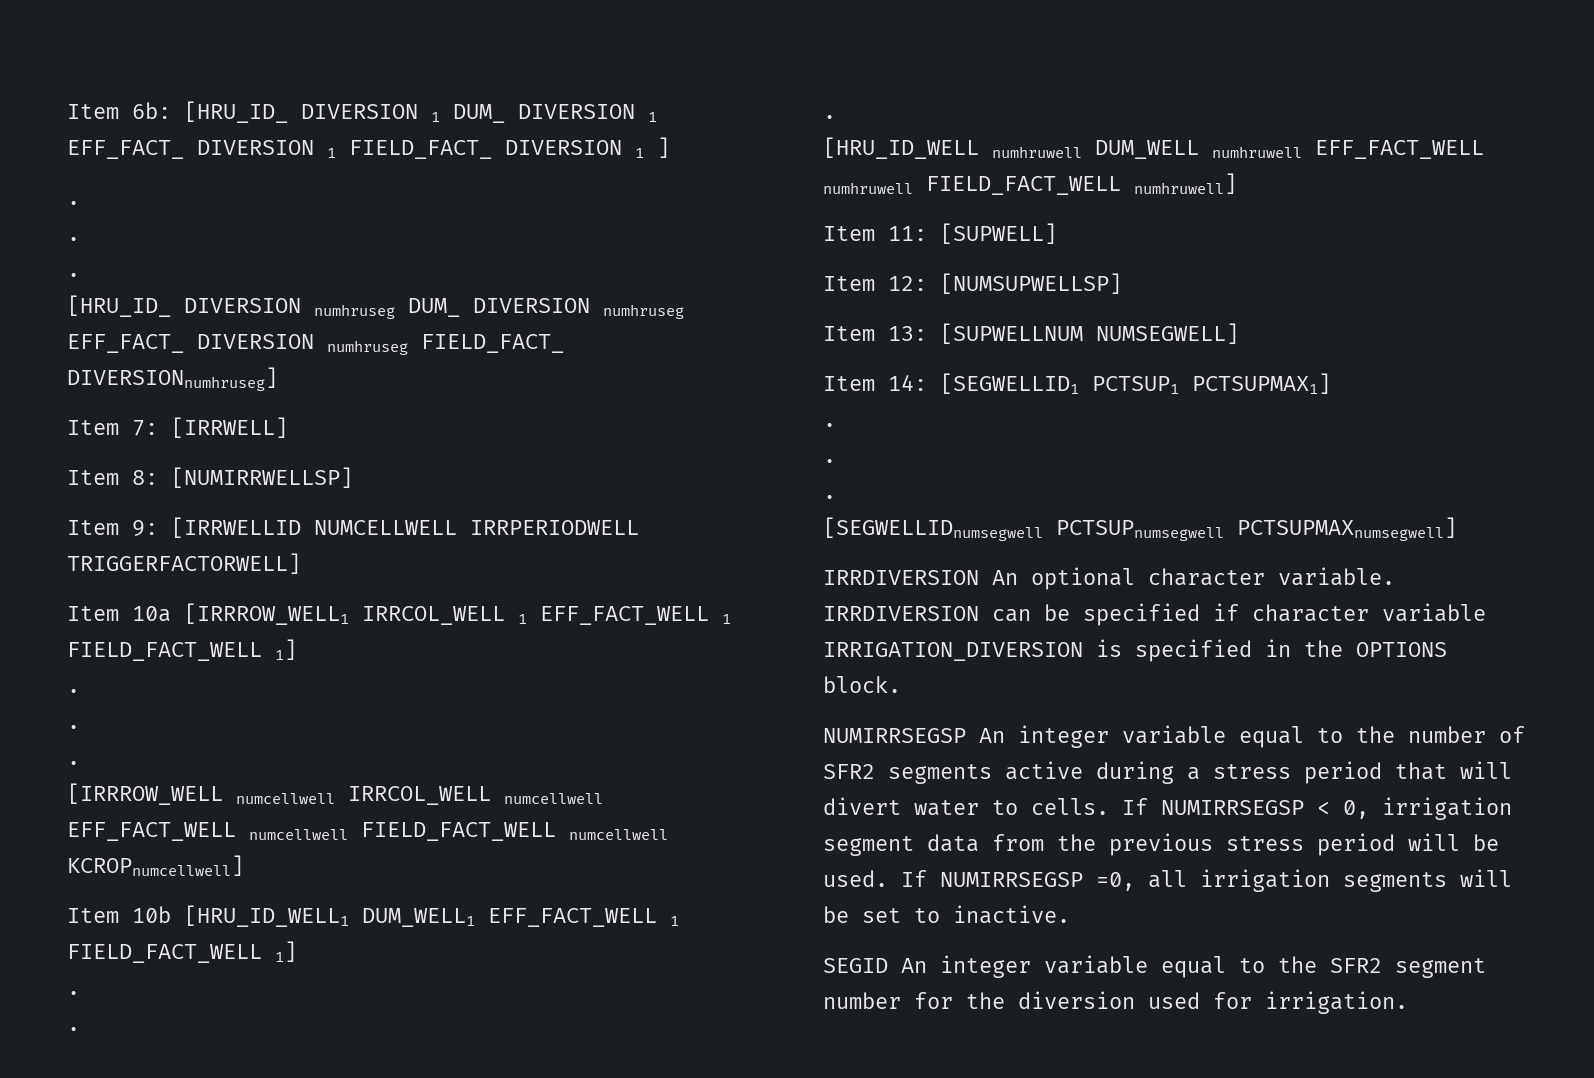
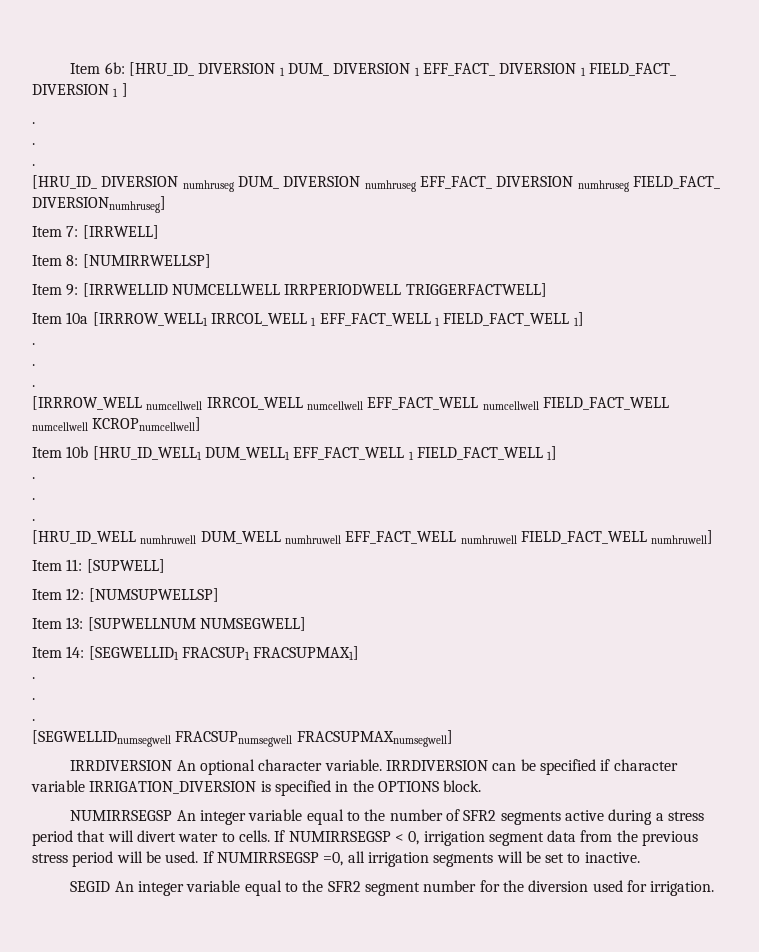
[67,553,301,574] TRIGGERFACTORWELL] -> [405,283,547,297] TRIGGERFACTWELL]
[1092,373,1331,394] PCTSUP1 PCTSUPMAX1] -> [181,646,360,660] FRACSUP1 FRACSUPMAX1]
[1056,517,1457,541] PCTSUPnumsegwell PCTSUPMAXnumsegwell] -> [175,730,453,747] FRACSUPnumsegwell FRACSUPMAXnumsegwell]

